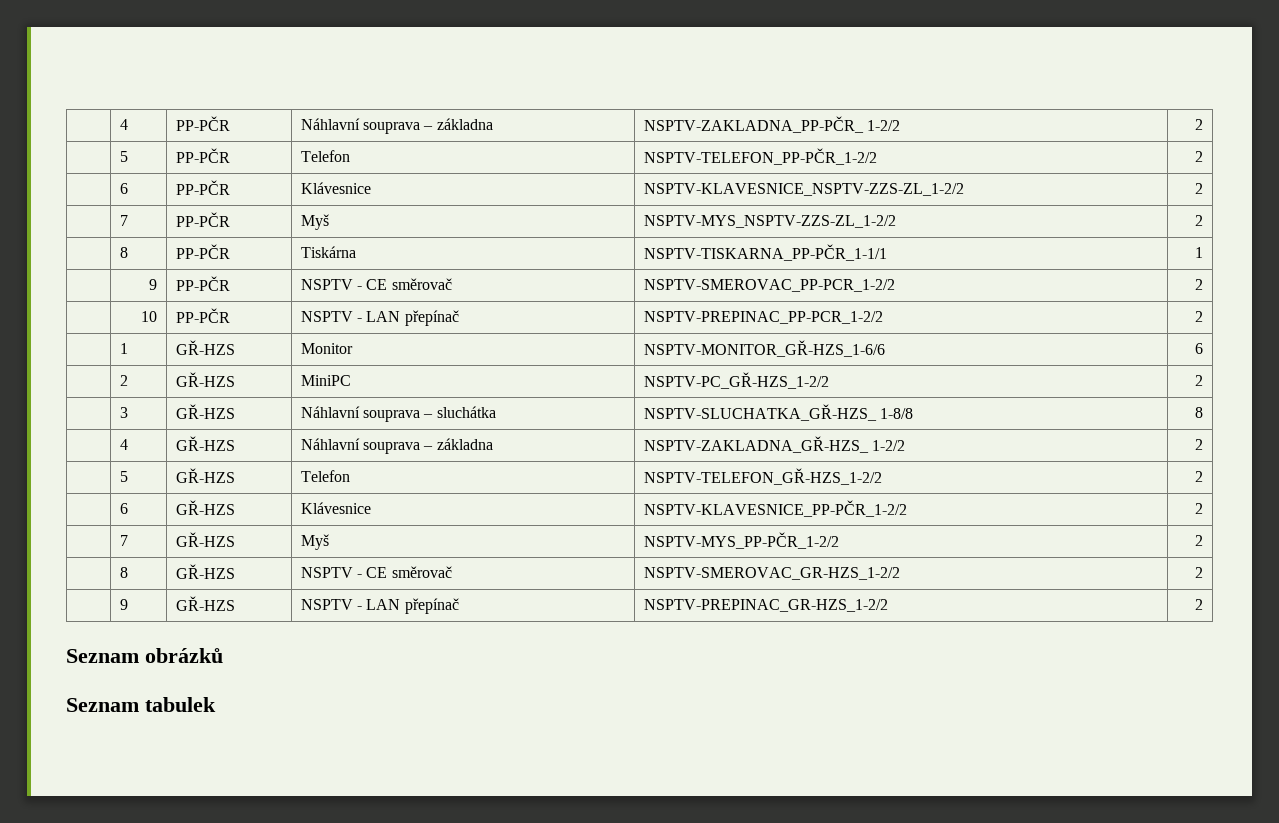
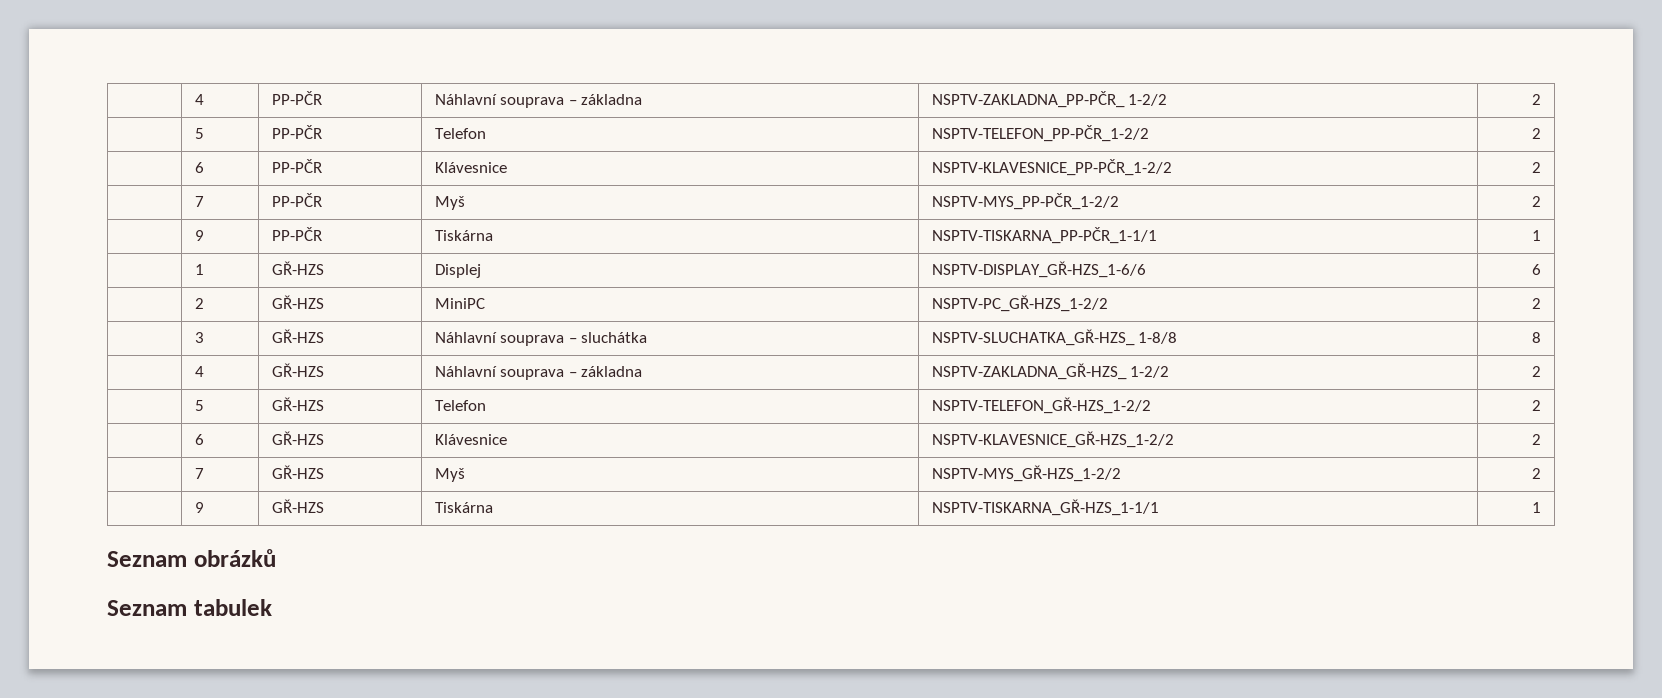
[643,183,964,196] NSPTV-KLAVESNICE_NSPTV-ZZS-ZL_1-2/2 -> [931,159,1172,176] NSPTV-KLAVESNICE_PP-PČR_1-2/2
[643,215,896,228] [1195,215,1204,226] [119,247,128,258] NSPTV-MYS_NSPTV-ZZS-ZL_1-2/2 | 2 // | 8 -> [931,193,1119,210] [1532,196,1542,207] [194,230,204,241] NSPTV-MYS_PP-PČR_1-2/2 | 2 // | 9
[149,279,158,290] [175,276,230,291] [300,278,452,290] [643,279,895,292] [1195,279,1204,290] [141,311,158,322] [175,308,230,323] [300,310,459,326] [643,311,883,324] [1195,311,1204,322] // | 9 | PP-PČR | NSPTV - CE směrovač | NSPTV-SMEROVAC_PP-PCR_1-2/2 | 2 // | 10 | PP-PČR | NSPTV - LAN přepínač | NSPTV-PREPINAC_PP-PCR_1-2/2 | 2 -> (1542, 235) none
[300,343,353,354] [643,340,885,357] Monitor | NSPTV-MONITOR_GŘ-HZS_1-6/6 -> [434,264,481,278] [931,261,1146,278] Displej | NSPTV-DISPLAY_GŘ-HZS_1-6/6
[643,500,907,517] NSPTV-KLAVESNICE_PP-PČR_1-2/2 -> [931,431,1174,448] NSPTV-KLAVESNICE_GŘ-HZS_1-2/2
[643,532,839,549] [1195,535,1204,546] [119,567,128,578] [175,564,235,579] [300,566,452,578] [643,567,900,580] [1195,567,1204,578] [119,599,128,610] [175,596,235,611] [300,598,459,614] [643,599,888,612] [1195,599,1204,610] NSPTV-MYS_PP-PČR_1-2/2 | 2 // | 8 | GŘ-HZS | NSPTV - CE směrovač | NSPTV-SMEROVAC_GR-HZS_1-2/2 | 2 // | 9 | GŘ-HZS | NSPTV - LAN přepínač | NSPTV-PREPINAC_GR-HZS_1-2/2 | 2 -> [931,465,1121,482] [1532,468,1542,479] [194,502,204,513] [271,499,324,513] [434,502,493,513] [931,499,1159,516] [1532,502,1542,513] NSPTV-MYS_GŘ-HZS_1-2/2 | 2 // | 9 | GŘ-HZS | Tiskárna | NSPTV-TISKARNA_GŘ-HZS_1-1/1 | 1

